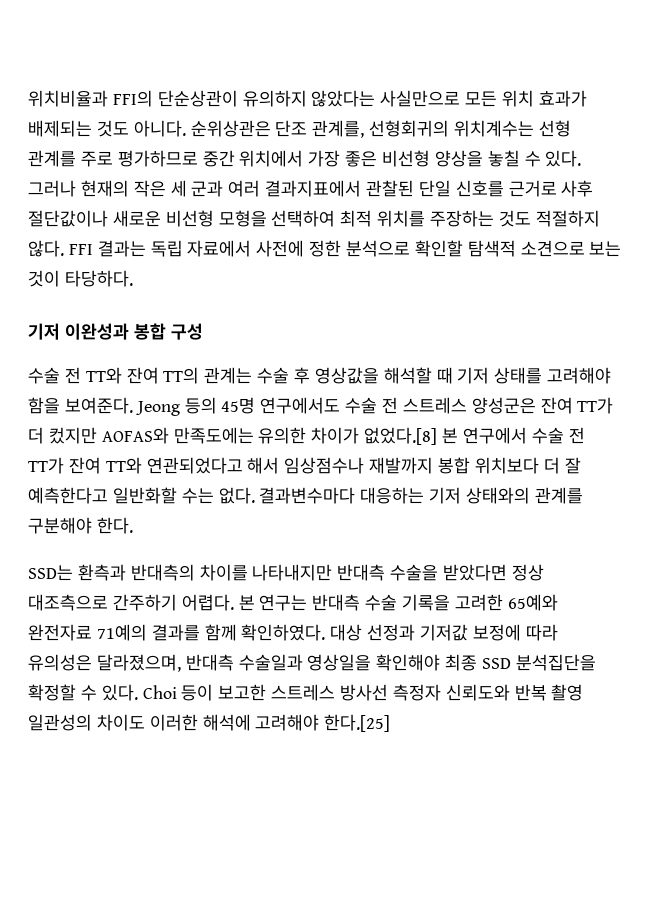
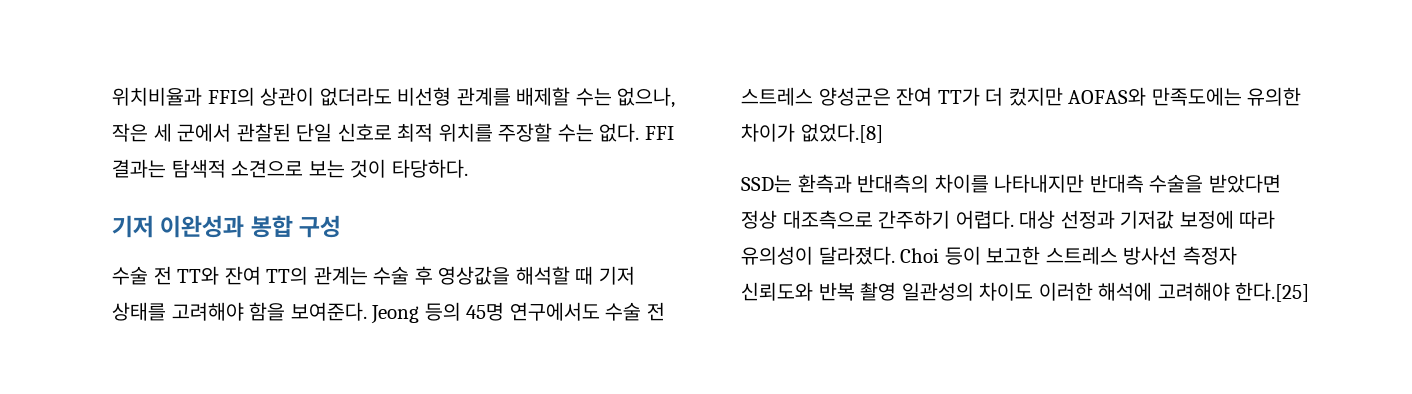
[157,90,587,107] [28,120,571,138] [28,150,582,167] [28,180,594,197] [28,210,600,227] [28,240,463,257] 단순상관이 유의하지 않았다는 사실만으로 모든 위치 효과가 배제되는 것도 아니다. 순위상관은 단조 관계를, 선형회귀의 위치계수는 선형 관계를 주로 평가하므로 중간 위치에서 가장 좋은 비선형 양상을 놓칠 수 있다. 그러나 현재의 작은 세 군과 여러 결과지표에서 관찰된 단일 신호를 근거로 사후 절단값이나 새로운 비선형 모형을 선택하여 최적 위치를 주장하는 것도 적절하지 않다. FFI 결과는 독립 자료에서 사전에 정한 분석으로 확인할 -> [260,87,676,108] [112,123,674,142] [112,159,166,178] 상관이 없더라도 비선형 관계를 배제할 수는 없으나, 작은 세 군에서 관찰된 단일 신호로 최적 위치를 주장할 수는 없다. FFI 결과는
[442,427,585,444] [28,457,581,474] [28,487,583,504] [28,517,133,534] 본 연구에서 수술 전 TT가 잔여 TT와 연관되었다고 해서 임상점수나 재발까지 봉합 위치보다 더 잘 예측한다고 일반화할 수는 없다. 결과변수마다 대응하는 기저 상태와의 관계를 구분해야 한다. -> (883, 133) none
[238,594,558,611] [28,624,326,641] 본 연구는 반대측 수술 기록을 고려한 65예와 완전자료 71예의 결과를 함께 확인하였다. -> (1014, 219) none
[28,654,596,672] [28,684,138,701] 유의성은 달라졌으며, 반대측 수술일과 영상일을 확인해야 최종 SSD 분석집단을 확정할 수 있다. -> [741,246,895,265] 유의성이 달라졌다.

